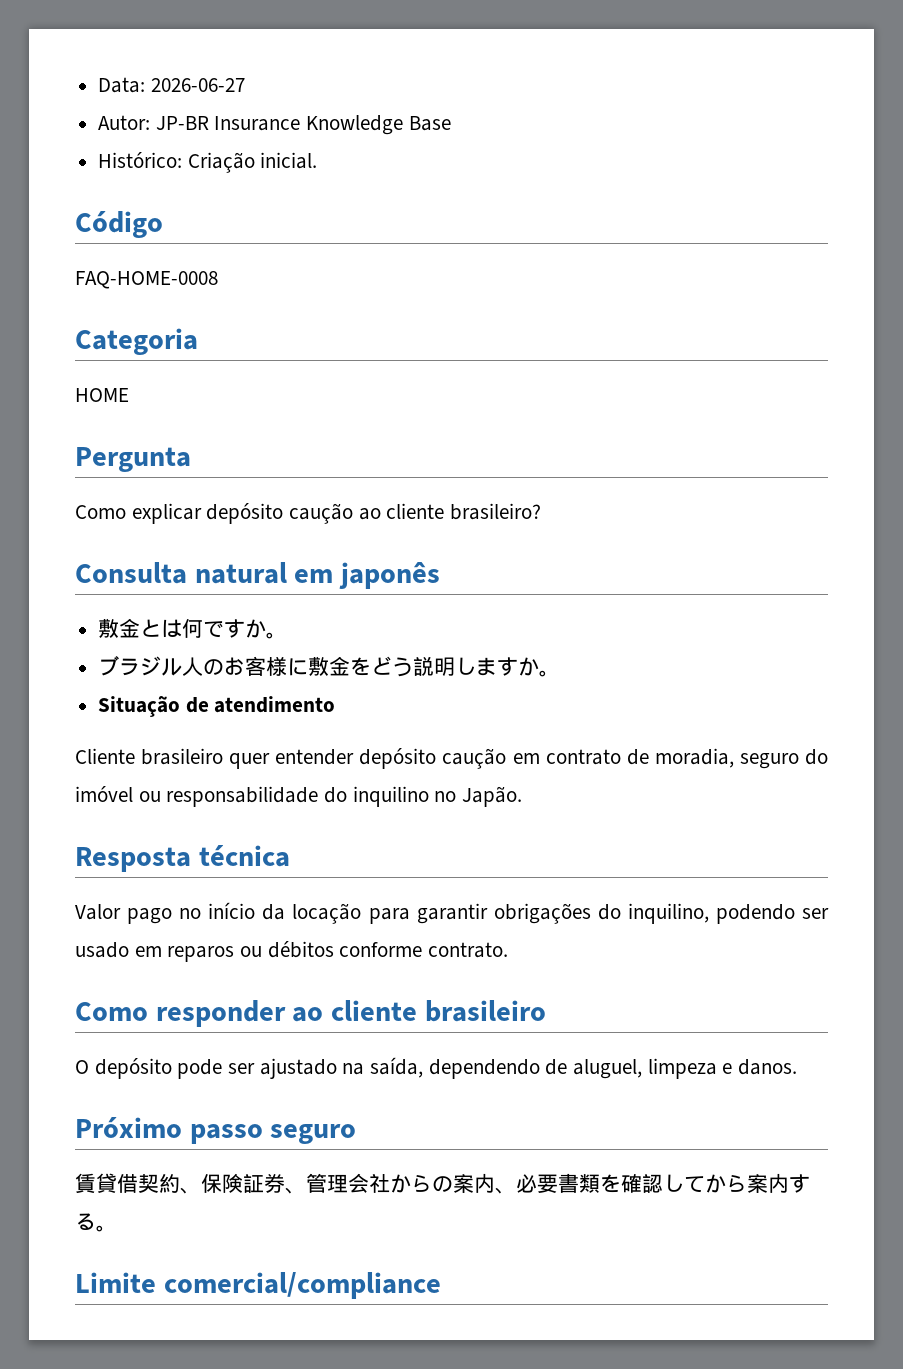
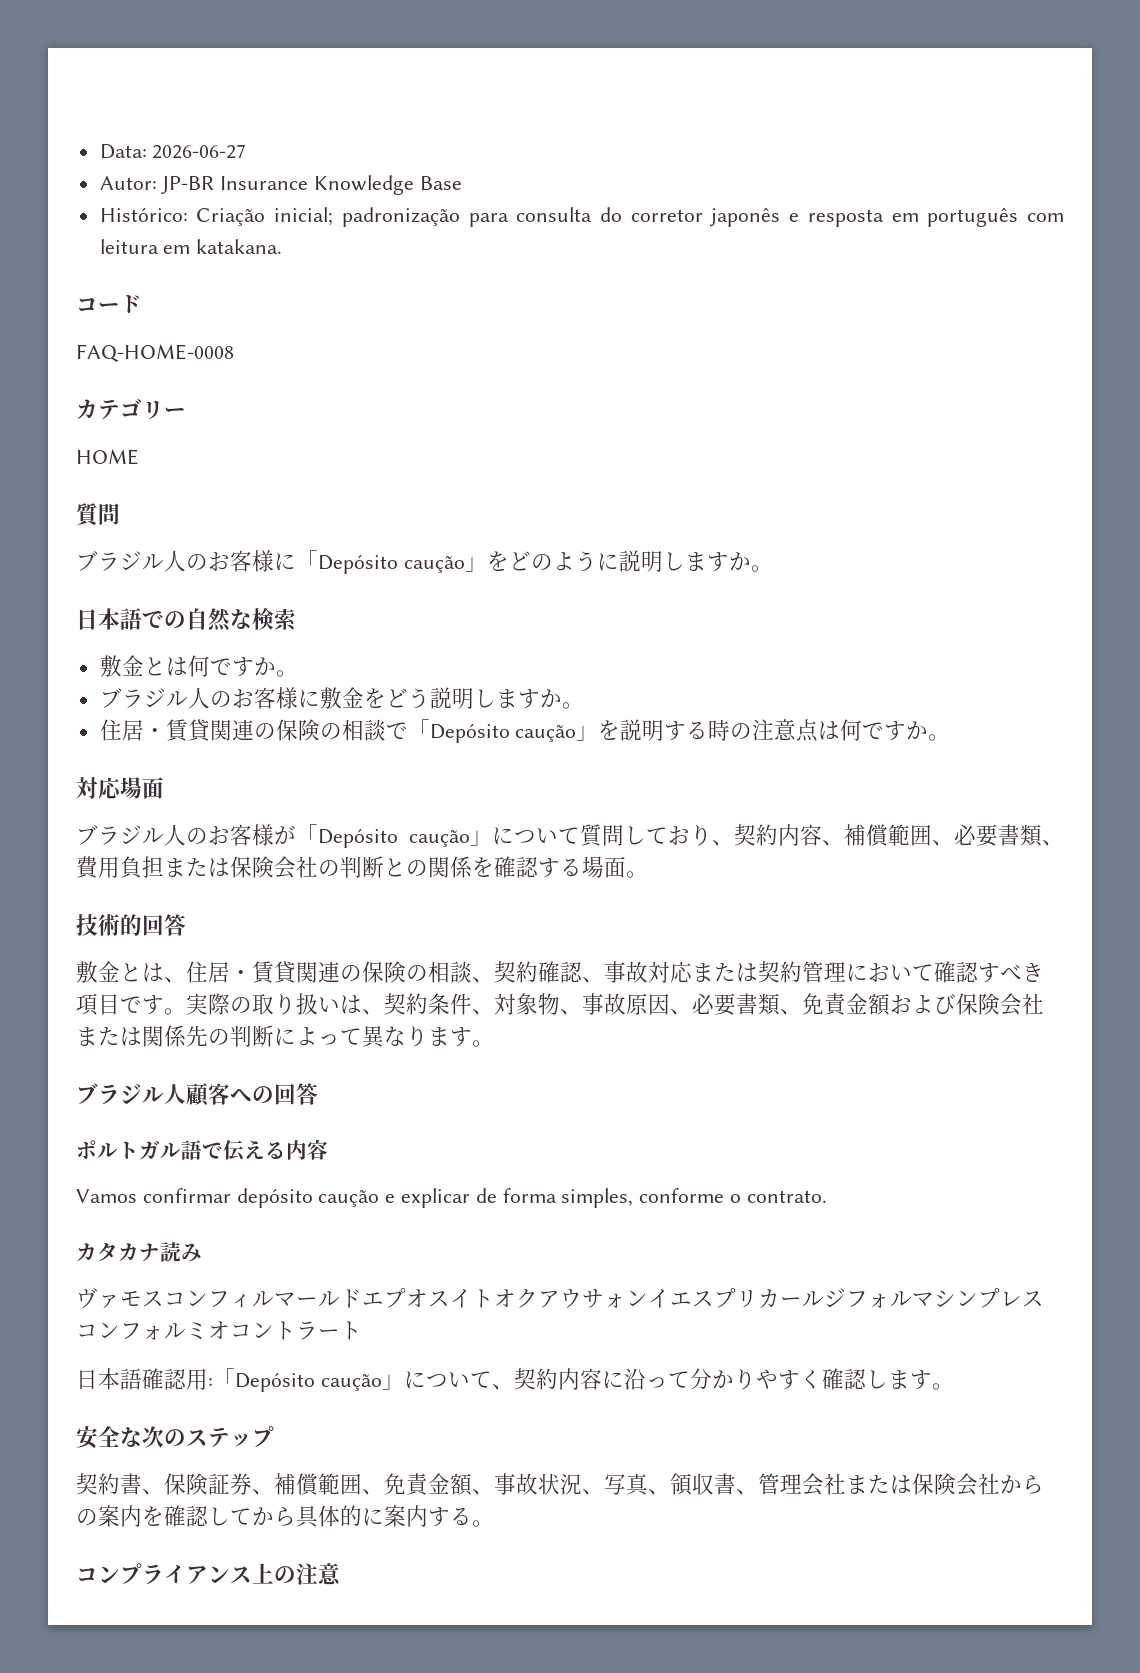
[260,152,318,169] [75,211,163,238] inicial. // Código -> [274,207,1064,227] [99,239,283,254] [76,295,142,314] inicial; padronização para consulta do corretor japonês e resposta em português com leitura em katakana. // コード
[75,328,198,355] Categoria -> [76,398,186,420] カテゴリー
[75,447,191,472] [75,503,542,524] [75,562,441,589] Pergunta // Como explicar depósito caução ao cliente brasileiro? // Consulta natural em japonês -> [76,503,120,527] [76,550,773,574] [76,608,296,632] 質問 // ブラジル人のお客様に「Depósito caução」をどのように説明しますか。 // 日本語での自然な検索
[98,696,336,717] [75,748,828,769] [75,786,523,807] [75,845,290,872] [75,902,830,924] [75,941,509,962] [75,1000,546,1027] [75,1057,798,1079] [75,1117,357,1144] [75,1173,600,1194] Situação de atendimento // Cliente brasileiro quer entender depósito caução em contrato de moradia, seguro do imóvel ou responsabilidade do inquilino no Japão. // Resposta técnica // Valor pago no início da locação para garantir obrigações do inquilino, podendo ser usado em reparos ou débitos conforme contrato. // Como responder ao cliente brasileiro // O depósito pode ser ajustado na saída, dependendo de aluguel, limpeza e danos. // Próximo passo seguro // 賃貸借契約、保険証券、管理会社からの案内、必要書類 -> [99,719,951,743] [76,777,164,799] [76,824,1064,848] [76,856,648,879] [76,914,186,936] [76,961,1044,984] [76,993,1044,1016] [76,1025,494,1048] [76,1083,318,1106] [76,1139,328,1162] [76,1188,827,1208] [76,1242,202,1262] [76,1288,1044,1309] [76,1321,362,1340] [76,1368,954,1392] [76,1426,274,1449] [76,1473,1044,1496] [76,1505,142,1527] 住居・賃貸関連の保険の相談で「Depósito caução」を説明する時の注意点は何ですか。 // 対応場面 // ブラジル人のお客様が「Depósito caução」について質問しており、契約内容、補償範囲、必要書類、費用負担または保険会社の判断との関係を確認する場面。 // 技術的回答 // 敷金とは、住居・賃貸関連の保険の相談、契約確認、事故対応または契約管理において確認すべき項目です。実際の取り扱いは、契約条件、対象物、事故原因、必要書類、免責金額および保険会社または関係先の判断によって異なります。 // ブラジル人顧客への回答 // ポルトガル語で伝える内容 // Vamos confirmar depósito caução e explicar de forma simples, conforme o contrato. // カタカナ読み // ヴァモスコンフィルマールドエプオスイトオクアウサォンイエスプリカールジフォルマシンプレスコンフォルミオコントラート // 日本語確認用:「Depósito caução」について、契約内容に沿って分かりやすく確認します。 // 安全な次のステップ // 契約書、保険証券、補償範囲、免責金額、事故状況、写真、領収書、管理会社または保険会社からの案内
(747, 1183) none -> [296,1505,384,1528] 具体的に
[75,1272,441,1299] Limite comercial/compliance -> [76,1563,341,1585] コンプライアンス上の注意

